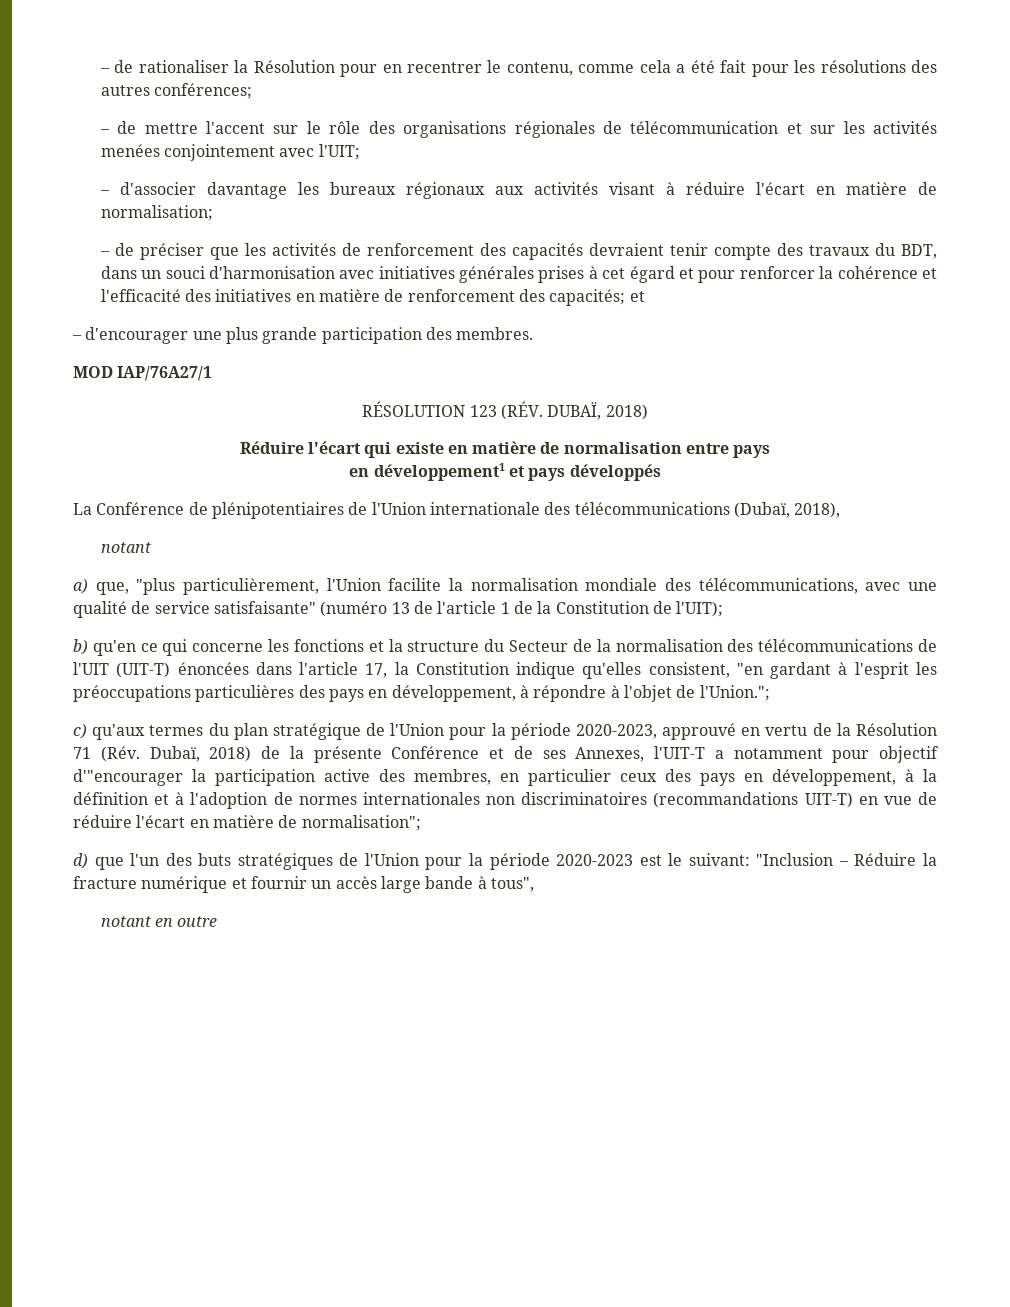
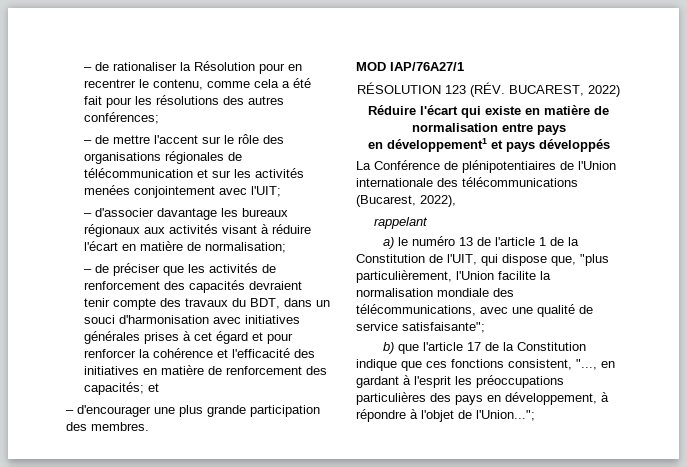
[547,402,648,420] DUBAÏ, 2018) -> [509,85,620,97] BUCAREST, 2022)
[733,502,841,518] [100,542,151,553] [73,578,88,594] (Dubaï, 2018), // notant // a) -> [356,195,456,207] [374,217,429,229] [383,236,580,249] [356,254,547,266] (Bucarest, 2022), // rappelant // a) le numéro 13 de l'article 1 de la Constitution de l'UIT, qui dispose
[213,601,724,617] [73,639,938,656] [73,662,763,679] satisfaisante" (numéro 13 de l'article 1 de la Constitution de l'UIT); // b) qu'en ce qui concerne les fonctions et la structure du Secteur de la normalisation des télécommunications de l'UIT (UIT-T) énoncées dans l'article 17, la Constitution indique qu'elles consistent, "en -> [402,322,485,333] [383,342,587,354] [356,359,615,371] satisfaisante"; // b) que l'article 17 de la Constitution indique que ces fonctions consistent, "..., en
[699,685,770,701] [73,723,937,740] [73,746,939,763] [73,769,937,786] [73,792,938,809] [73,815,421,831] [73,853,937,870] [73,876,534,893] [100,916,218,927] l'Union."; // c) qu'aux termes du plan stratégique de l'Union pour la période 2020-2023, approuvé en vertu de la Résolution 71 (Rév. Dubaï, 2018) de la présente Conférence et de ses Annexes, l'UIT-T a notamment pour objectif d'"encourager la participation active des membres, en particulier ceux des pays en développement, à la définition et à l'adoption de normes internationales non discriminatoires (recommandations UIT-T) en vue de réduire l'écart en matière de normalisation"; // d) que l'un des buts stratégiques de l'Union pour la période 2020-2023 est le suivant: "Inclusion – Réduire la fracture numérique et fournir un accès large bande à tous", // notant en outre -> [476,410,535,421] l'Union...";

